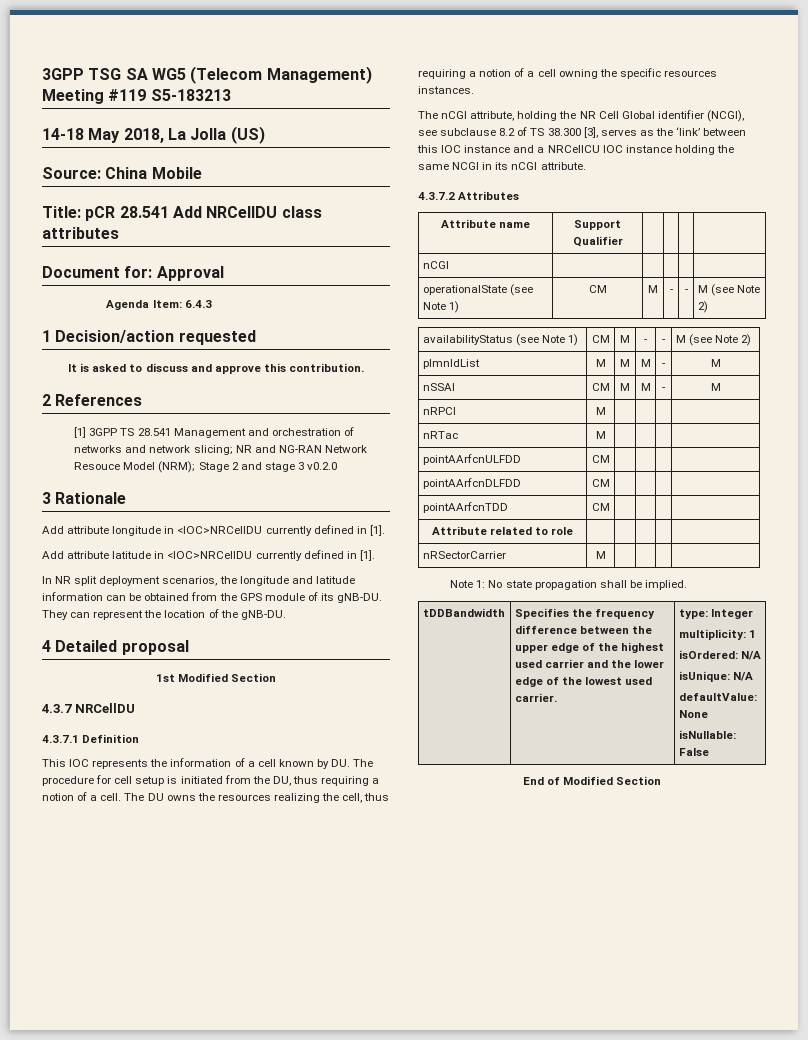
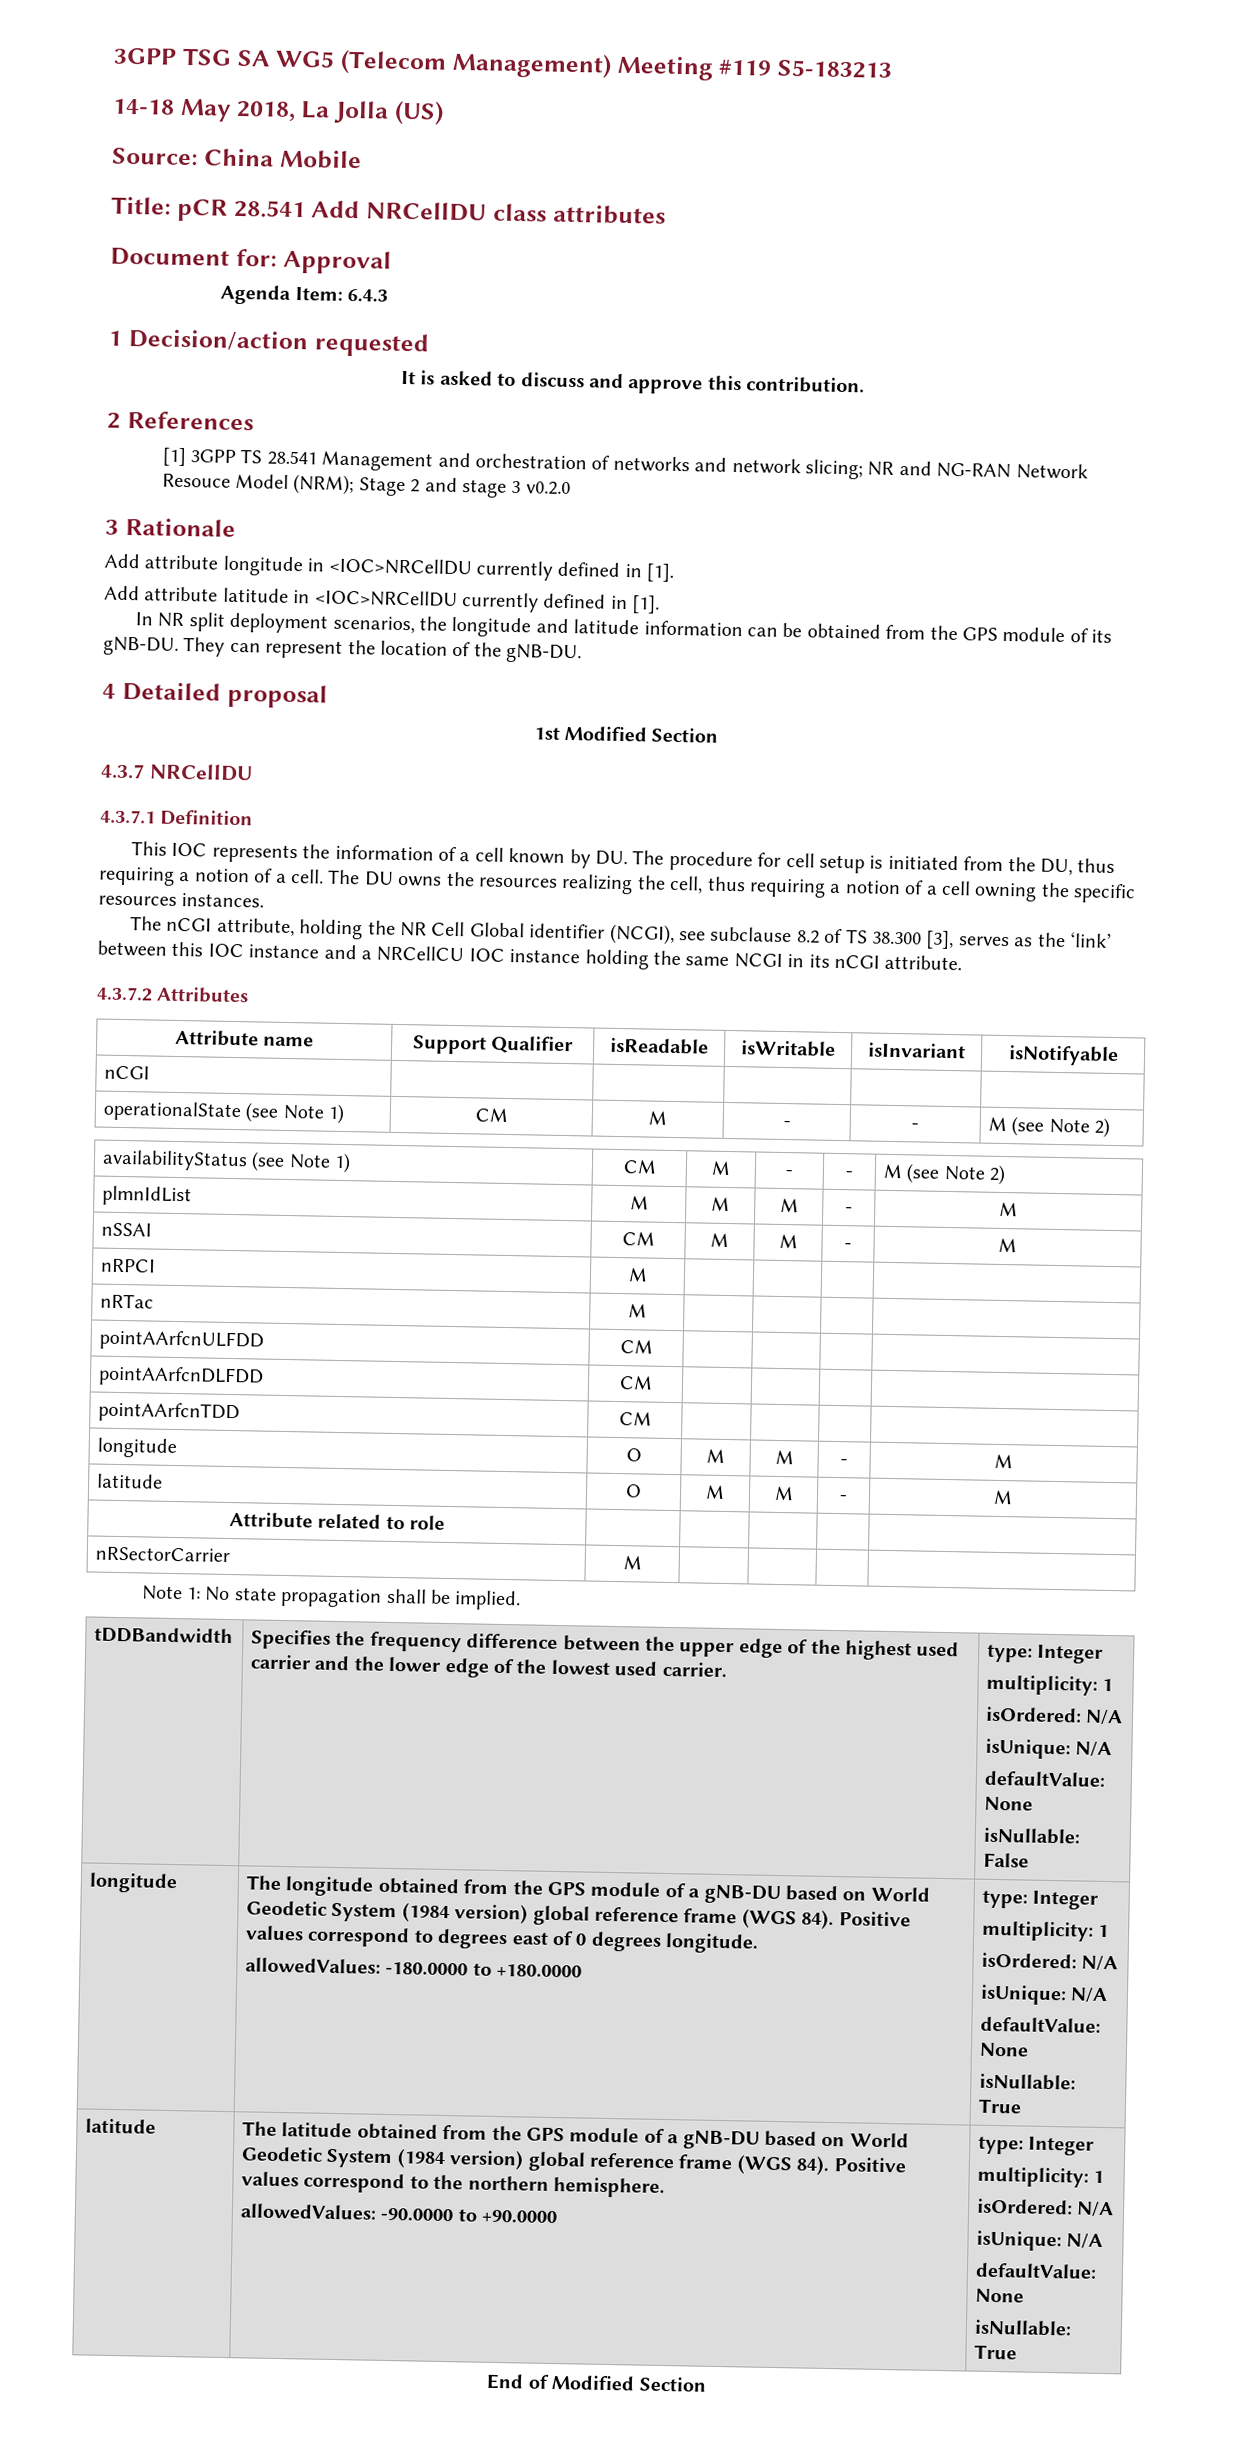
(623, 241) | | | -> [610,1037,709,1055] [740,1040,837,1057] [867,1042,967,1059] [1007,1045,1119,1067] isReadable | isWritable | isInvariant | isNotifyable
(610, 507) none -> [97,1437,178,1459] [626,1448,643,1462] [706,1448,725,1463] [774,1449,794,1465] [840,1459,848,1466] [994,1453,1014,1469] [97,1473,164,1489] [625,1484,643,1498] [705,1484,725,1499] [773,1485,794,1501] [839,1495,848,1502] [993,1489,1014,1505] // longitude | O | M | M | - | M // latitude | O | M | M | - | M
(709, 752) none -> [89,1872,179,1894] [246,1875,930,1905] [246,1900,911,1931] [245,1925,760,1954] [245,1957,583,1978] [982,1890,1100,1910] [981,1920,1110,1942] [981,1952,1119,1972] [980,1984,1109,2006] [980,2016,1102,2033] [979,2042,1030,2057] [979,2073,1077,2091] [978,2098,1023,2114] [85,2118,157,2134] [242,2121,909,2150] [241,2146,906,2177] [241,2171,666,2199] [240,2203,558,2224] [978,2136,1096,2156] [977,2166,1105,2188] [977,2198,1115,2218] [976,2230,1104,2252] [975,2262,1098,2279] [975,2288,1025,2303] [974,2319,1073,2337] [974,2344,1018,2360] // longitude | The longitude obtained from the GPS module of a gNB-DU based on World Geodetic System (1984 version) global reference frame (WGS 84). Positive values correspond to degrees east of 0 degrees longitude. // allowedValues: -180.0000 to +180.0000 | type: Integer // multiplicity: 1 // isOrdered: N/A // isUnique: N/A // defaultValue: None // isNullable: True // latitude | The latitude obtained from the GPS module of a gNB-DU based on World Geodetic System (1984 version) global reference frame (WGS 84). Positive values correspond to the northern hemisphere. // allowedValues: -90.0000 to +90.0000 | type: Integer // multiplicity: 1 // isOrdered: N/A // isUnique: N/A // defaultValue: None // isNullable: True

